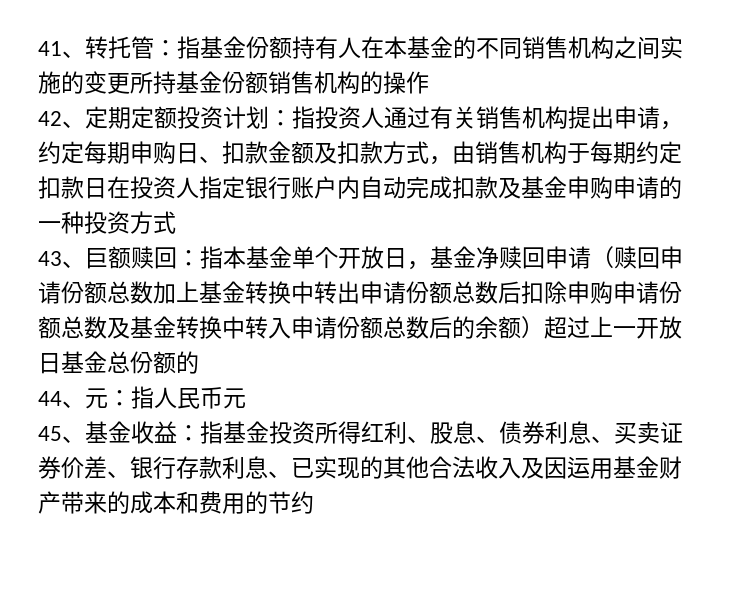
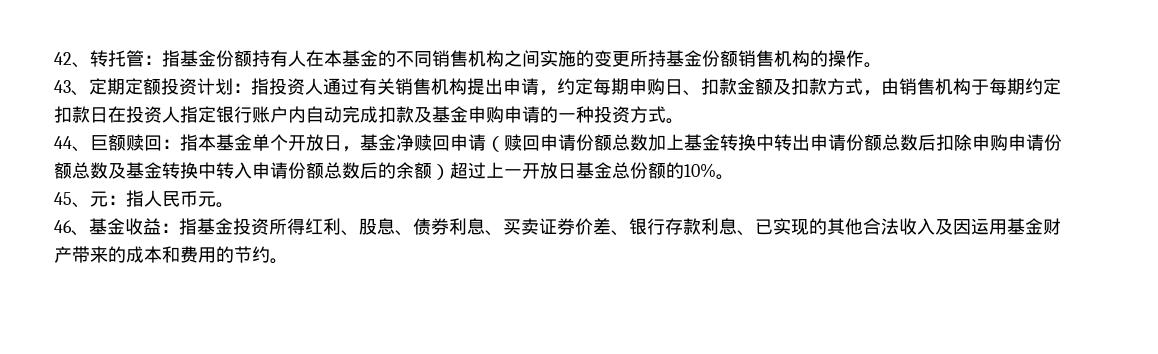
[38,41,62,56] 41 -> [54,52,72,65] 42
[38,111,62,126] // 42 -> [864,62,882,68] [54,80,71,93] 。 // 43
[38,251,62,266] // 43 -> [666,118,684,124] [54,136,72,149] 。 // 44
[38,391,62,406] // 44 -> [684,163,734,180] [54,192,72,205] 10%。 // 45
[38,426,62,441] // 45 -> [216,202,234,208] [54,220,72,233] 。 // 46
(314, 502) none -> [270,258,288,264] 。

